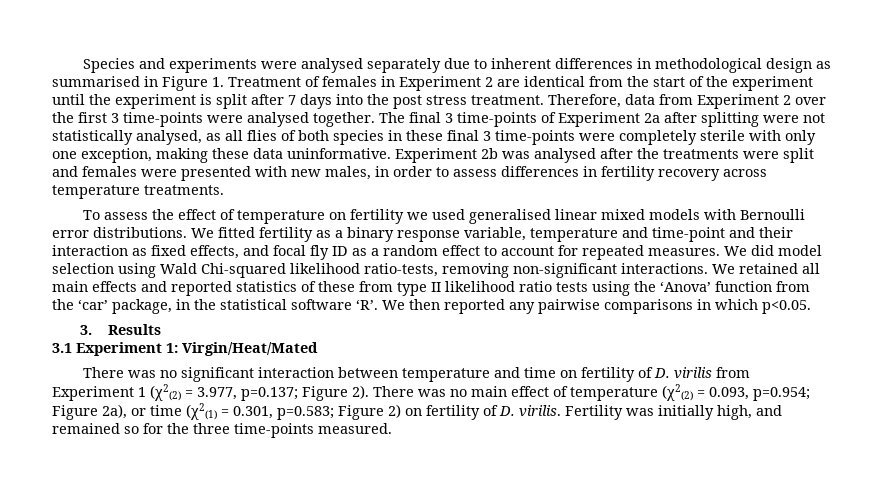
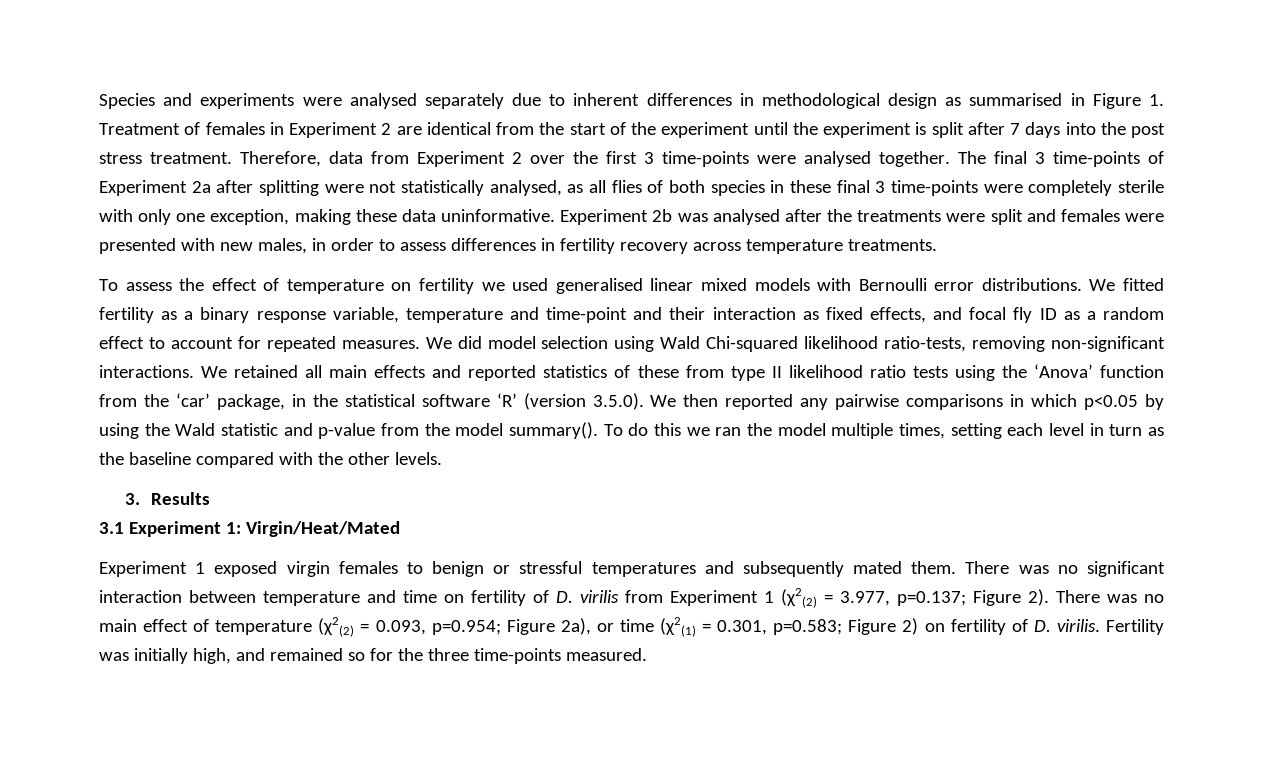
[356,299,378,310] ‘R’. -> [496,393,644,410] ‘R’ (version 3.5.0).
[762,300,811,314] p<0.05. -> [1084,394,1165,410] [99,422,1164,439] [99,452,442,468] p<0.05 by using the Wald statistic and p-value from the model summary(). To do this we ran the model multiple times, setting each level in turn as the baseline compared with the other levels.
(318, 349) none -> [99,561,957,577] Experiment 1 exposed virgin females to benign or stressful temperatures and subsequently mated them.

